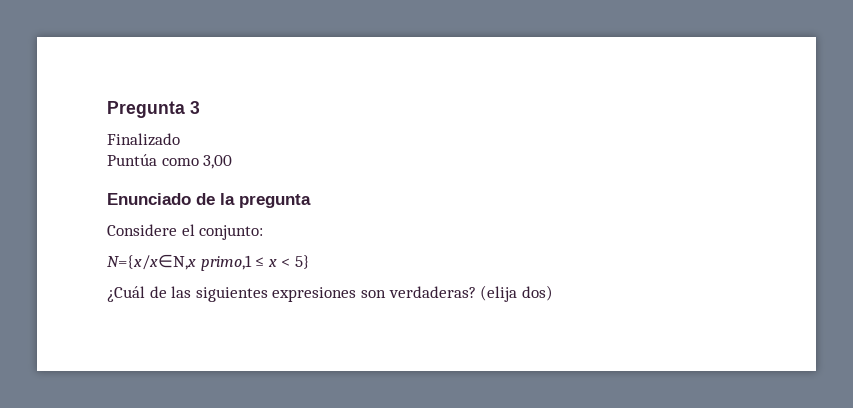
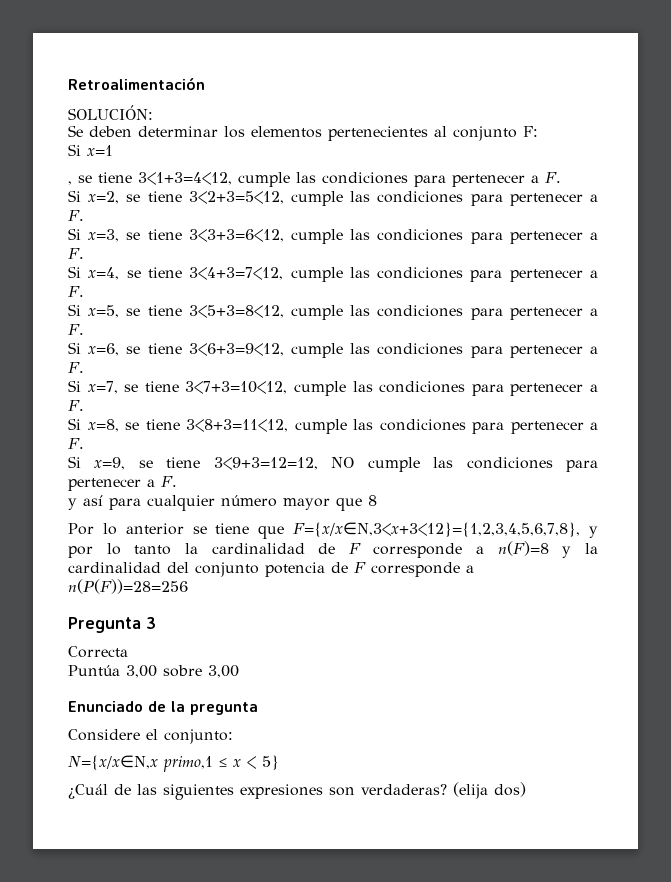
(107, 109) none -> [68,78,205,90] [68,105,153,120] [68,125,538,141] [68,144,113,156] [68,172,561,187] [68,190,598,206] [68,210,84,221] [68,228,598,244] [68,248,84,259] [68,266,598,282] [68,286,84,297] [68,304,598,320] [68,324,84,335] [68,342,598,358] [68,362,84,373] [68,380,599,396] [68,400,84,411] [68,418,598,434] [68,438,84,449] [68,456,598,472] [68,476,177,491] [68,495,377,511] [68,522,598,539] [68,541,598,558] [68,562,474,577] [68,579,188,594] Retroalimentación // SOLUCIÓN: // Se deben determinar los elementos pertenecientes al conjunto F: // Si x=1 // , se tiene 3<1+3=4<12, cumple las condiciones para pertenecer a F. // Si x=2, se tiene 3<2+3=5<12, cumple las condiciones para pertenecer a F. // Si x=3, se tiene 3<3+3=6<12, cumple las condiciones para pertenecer a F. // Si x=4, se tiene 3<4+3=7<12, cumple las condiciones para pertenecer a F. // Si x=5, se tiene 3<5+3=8<12, cumple las condiciones para pertenecer a F. // Si x=6, se tiene 3<6+3=9<12, cumple las condiciones para pertenecer a F. // Si x=7, se tiene 3<7+3=10<12, cumple las condiciones para pertenecer a F. // Si x=8, se tiene 3<8+3=11<12, cumple las condiciones para pertenecer a F. // Si x=9, se tiene 3<9+3=12=12, NO cumple las condiciones para pertenecer a F. // y así para cualquier número mayor que 8 // Por lo anterior se tiene que F={x/x∈N,3<x+3<12}={1,2,3,4,5,6,7,8}, y por lo tanto la cardinalidad de F corresponde a n(F)=8 y la cardinalidad del conjunto potencia de F corresponde a n(P(F))=28=256 //
[107,133,180,146] Finalizado -> [68,646,128,658] Correcta
[161,158,199,166] como -> [126,665,202,678] 3,00 sobre

